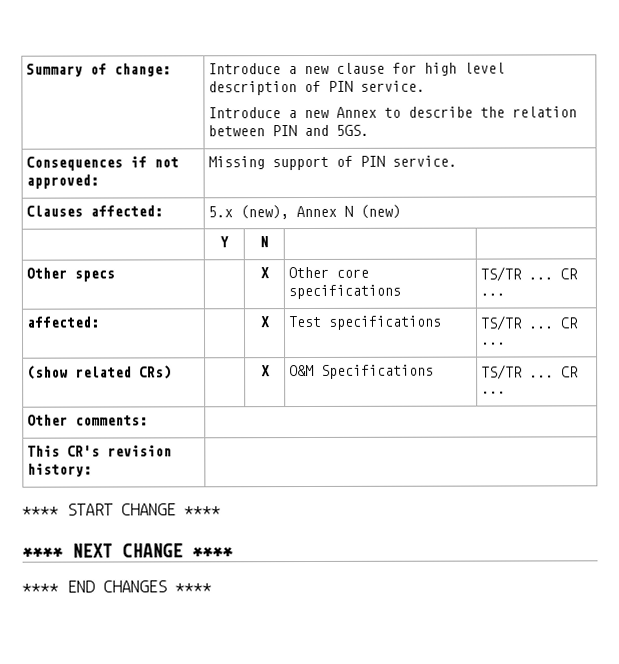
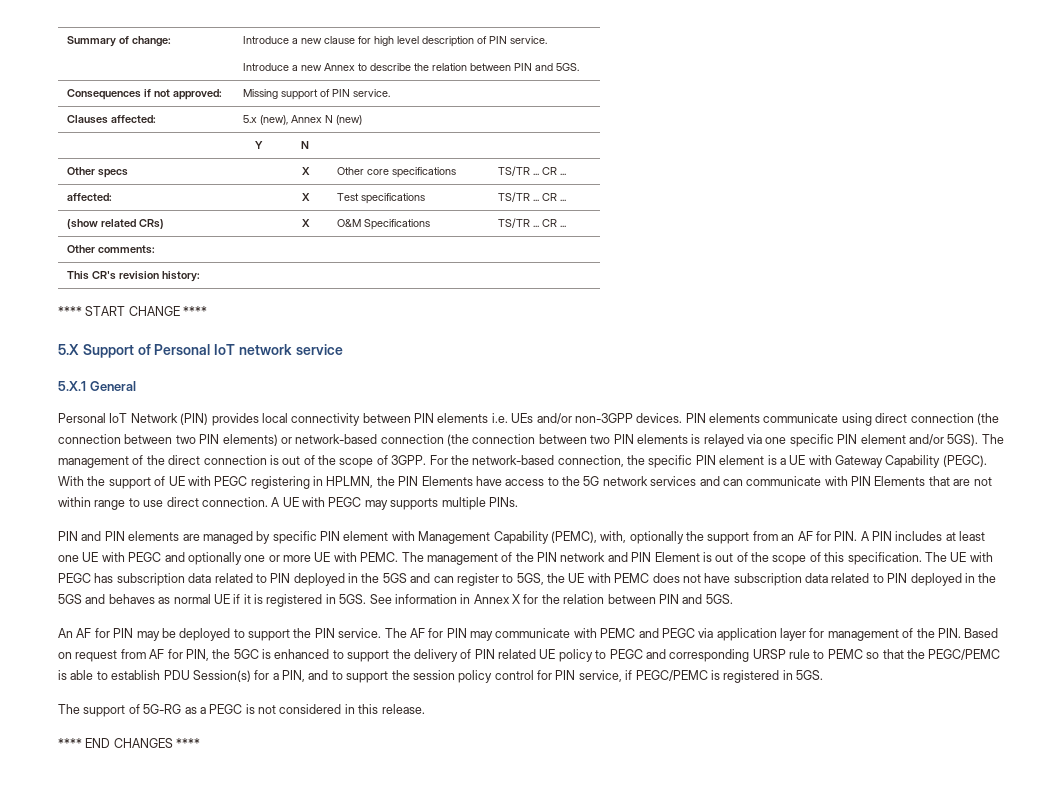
[22,543,233,558] **** NEXT CHANGE **** -> [58,344,343,358] [58,381,136,391] [58,413,999,426] [58,434,1004,447] [58,455,987,468] [58,476,992,489] [58,497,518,510] [58,531,986,544] [58,552,993,565] [58,573,997,586] [58,594,733,607] [58,628,999,641] [58,649,1001,662] [58,670,823,683] [58,704,425,717] 5.X Support of Personal IoT network service // 5.X.1 General // Personal IoT Network (PIN) provides local connectivity between PIN elements i.e. UEs and/or non-3GPP devices. PIN elements communicate using direct connection (the connection between two PIN elements) or network-based connection (the connection between two PIN elements is relayed via one specific PIN element and/or 5GS). The management of the direct connection is out of the scope of 3GPP. For the network-based connection, the specific PIN element is a UE with Gateway Capability (PEGC). With the support of UE with PEGC registering in HPLMN, the PIN Elements have access to the 5G network services and can communicate with PIN Elements that are not within range to use direct connection. A UE with PEGC may supports multiple PINs. // PIN and PIN elements are managed by specific PIN element with Management Capability (PEMC), with, optionally the support from an AF for PIN. A PIN includes at least one UE with PEGC and optionally one or more UE with PEMC. The management of the PIN network and PIN Element is out of the scope of this specification. The UE with PEGC has subscription data related to PIN deployed in the 5GS and can register to 5GS, the UE with PEMC does not have subscription data related to PIN deployed in the 5GS and behaves as normal UE if it is registered in 5GS. See information in Annex X for the relation between PIN and 5GS. // An AF for PIN may be deployed to support the PIN service. The AF for PIN may communicate with PEMC and PEGC via application layer for management of the PIN. Based on request from AF for PIN, the 5GC is enhanced to support the delivery of PIN related UE policy to PEGC and corresponding URSP rule to PEMC so that the PEGC/PEMC is able to establish PDU Session(s) for a PIN, and to support the session policy control for PIN service, if PEGC/PEMC is registered in 5GS. // The support of 5G-RG as a PEGC is not considered in this release.

